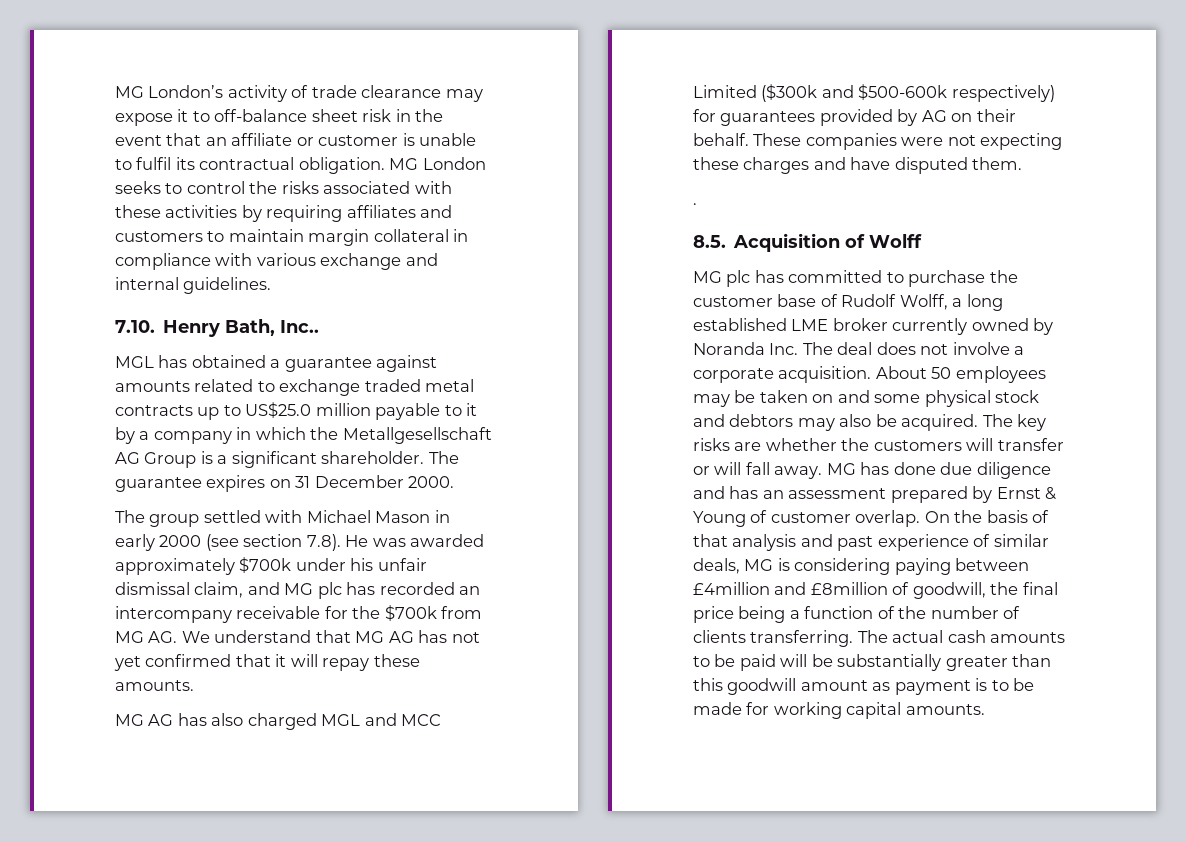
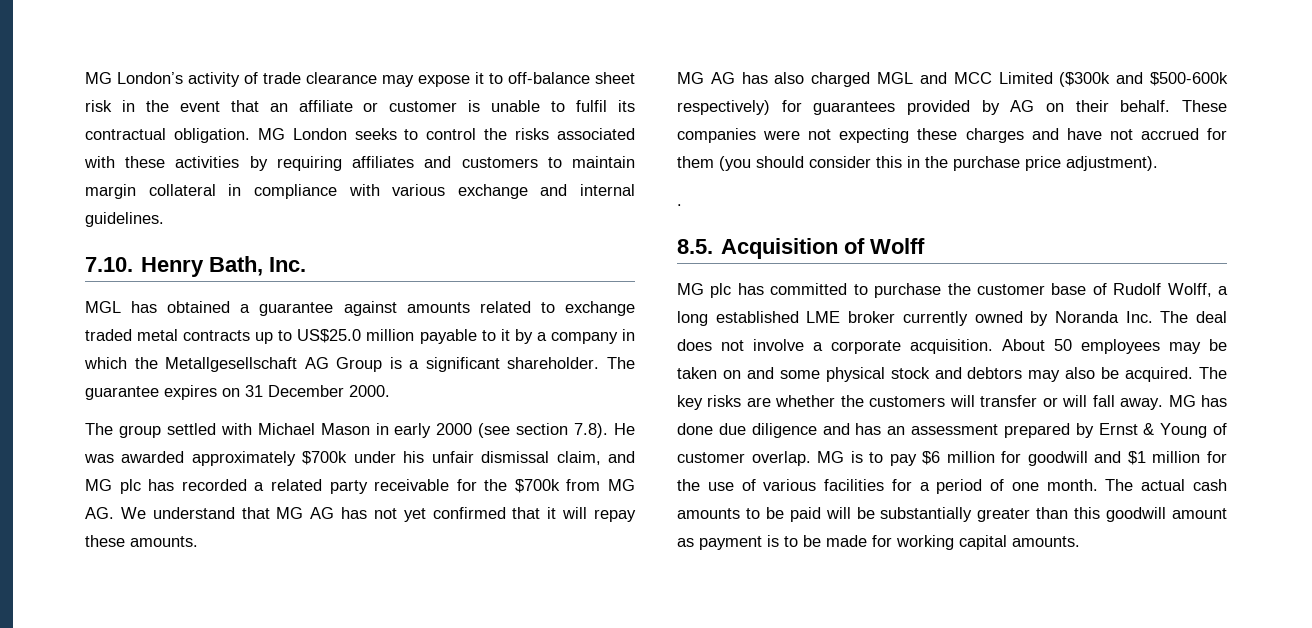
[280,320,320,333] Inc.. -> [269,257,307,272] Inc.
[459,586,481,595] [115,606,232,623] an intercompany -> [254,479,368,494] a related party
[894,157,1023,174] disputed them. -> [1109,128,1227,140] [677,156,1158,171] not accrued for them (you should consider this in the purchase price adjustment).
[924,510,1050,523] [693,534,1049,551] [693,558,1030,575] [693,582,1058,599] [693,606,1021,623] [693,630,854,647] On the basis of that analysis and past experience of similar deals, MG is considering paying between £4million and £8million of goodwill, the final price being a function of the number of clients transferring. -> [817,451,1227,466] [677,479,1098,494] MG is to pay $6 million for goodwill and $1 million for the use of various facilities for a period of one month.

